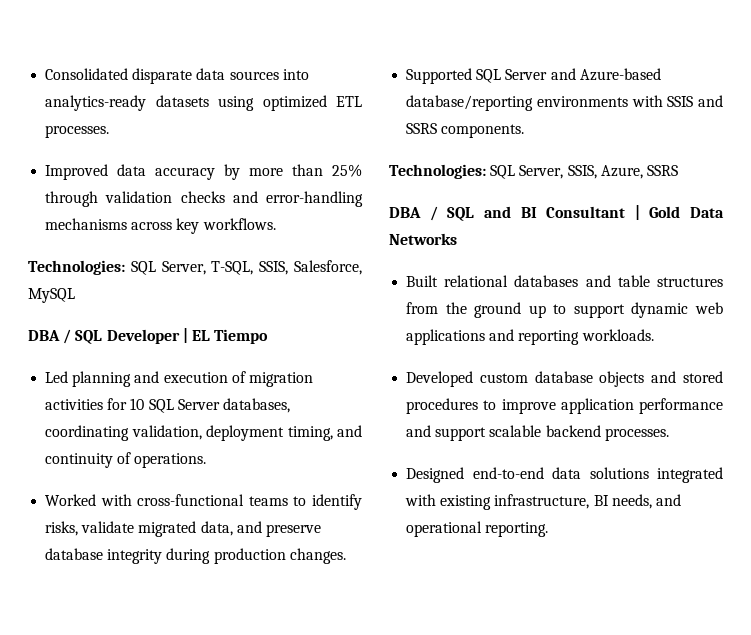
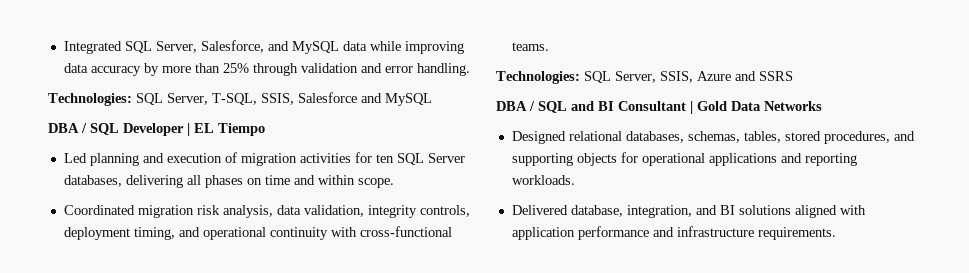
[45,68,309,84] [45,95,362,111] [45,125,110,138] [45,164,109,180] Consolidated disparate data sources into analytics-ready datasets using optimized ETL processes. // Improved -> [63,40,464,54] Integrated SQL Server, Salesforce, and MySQL data while improving
[180,191,363,207] [45,218,276,234] checks and error-handling mechanisms across key workflows. -> [360,63,470,76] and error handling.
[294,260,363,275] Salesforce, -> [298,92,382,103] Salesforce and
[130,398,145,410] 10 -> [375,154,394,163] ten
[45,425,362,441] [45,452,207,468] [45,494,362,510] [45,521,321,537] [45,548,346,564] [406,68,661,84] [406,95,723,111] [406,123,525,138] coordinating validation, deployment timing, and continuity of operations. // Worked with cross-functional teams to identify risks, validate migrated data, and preserve database integrity during production changes. // Supported SQL Server and Azure-based database/reporting environments with SSIS and SSRS components. -> [125,175,394,188] [63,205,470,218] [63,226,452,240] [511,42,549,51] delivering all phases on time and within scope. // Coordinated migration risk analysis, data validation, integrity controls, deployment timing, and operational continuity with cross-functional teams.
[600,165,643,179] Azure, -> [697,71,756,81] Azure and
[406,275,723,287] [406,302,723,318] [406,329,654,345] [406,371,723,387] [406,398,723,414] [406,425,669,441] [406,467,723,483] [405,494,681,510] [406,521,549,537] Built relational databases and table structures from the ground up to support dynamic web applications and reporting workloads. // Developed custom database objects and stored procedures to improve application performance and support scalable backend processes. // Designed end-to-end data solutions integrated with existing infrastructure, BI needs, and operational reporting. -> [511,131,915,144] [511,152,857,166] [511,175,575,185] [511,205,866,218] [511,226,836,240] Designed relational databases, schemas, tables, stored procedures, and supporting objects for operational applications and reporting workloads. // Delivered database, integration, and BI solutions aligned with application performance and infrastructure requirements.

